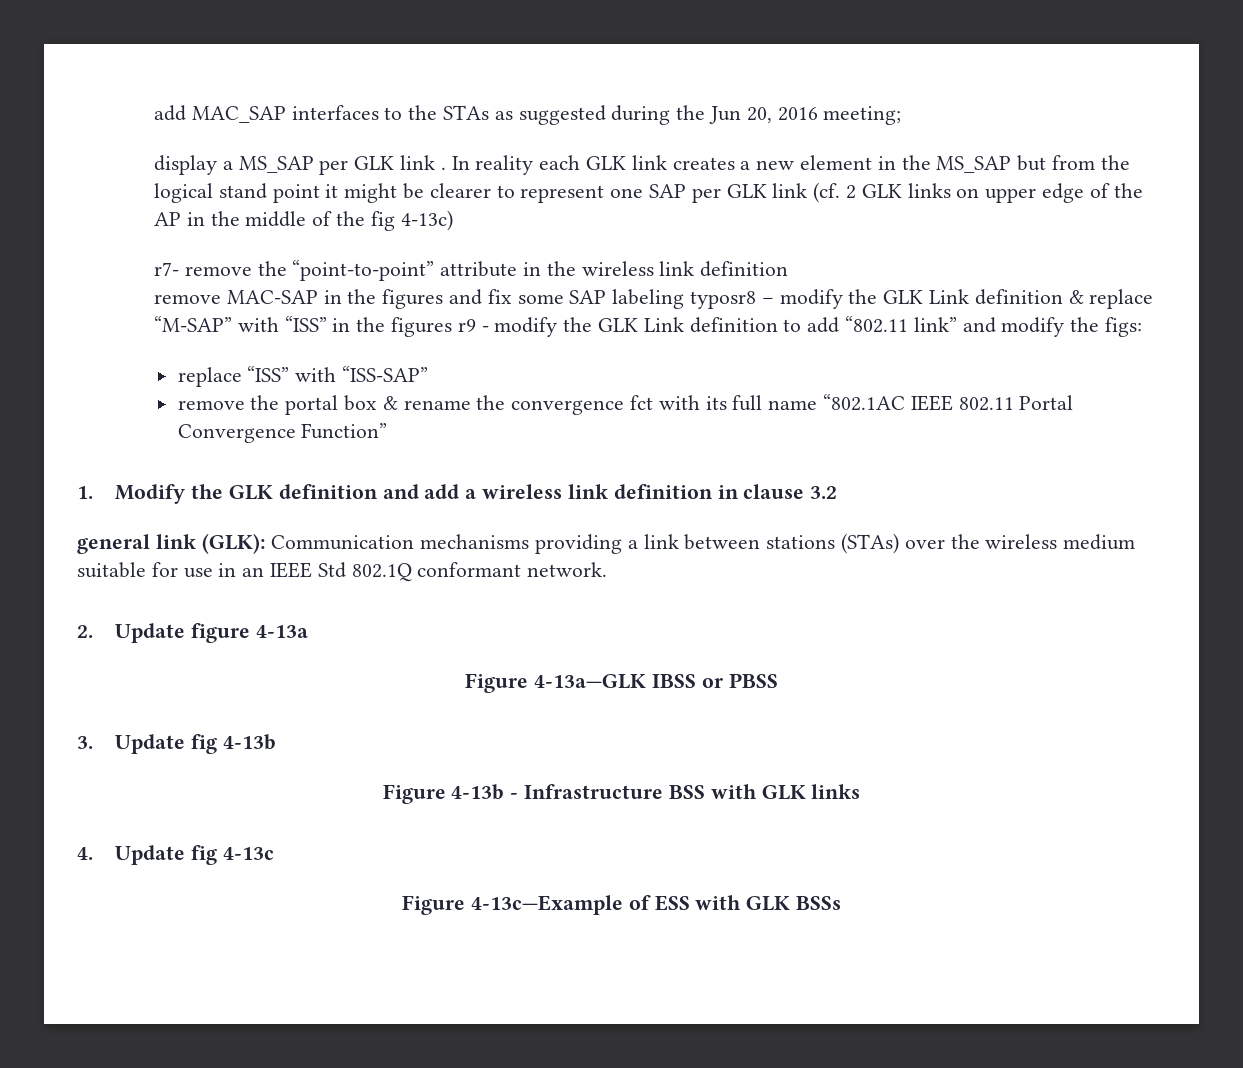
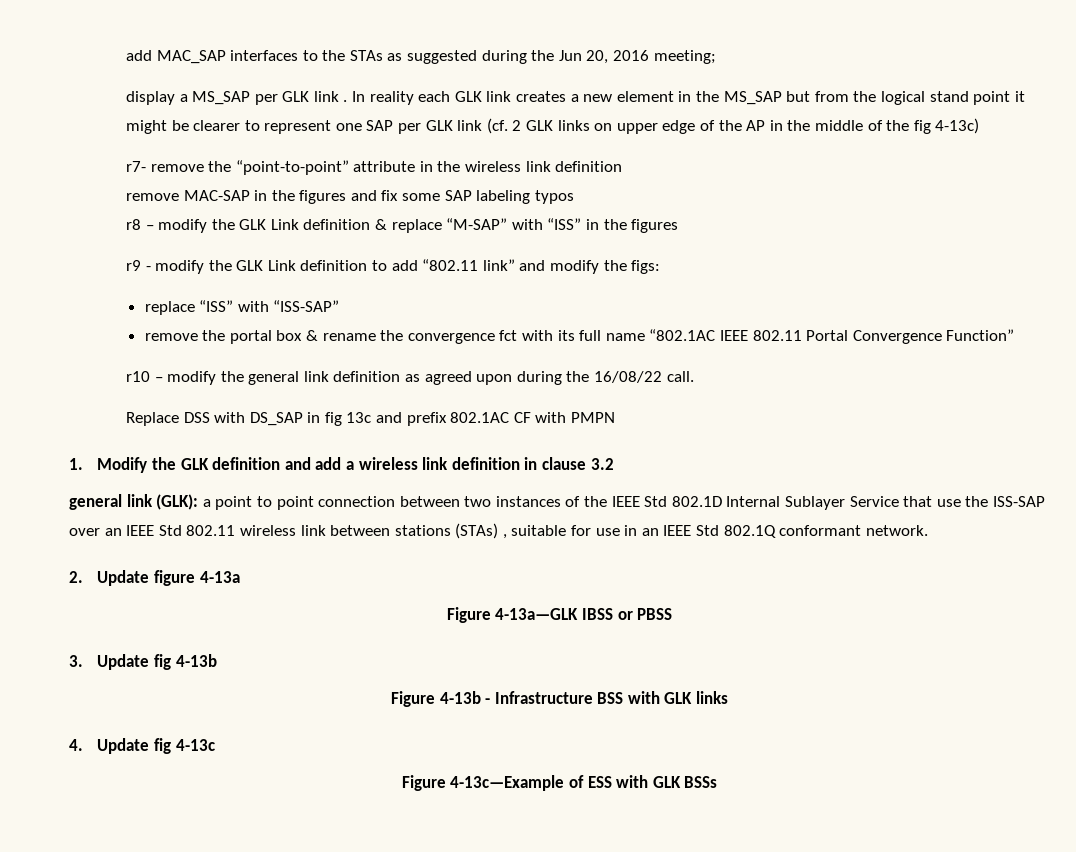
[689,291,756,309] typosr8 -> [534,190,574,204] [125,219,141,230] typos // r8
(452, 327) none -> (679, 226) //
(388, 431) none -> [125,371,694,385] [125,412,616,426] // r10 – modify the general link definition as agreed upon during the 16/08/22 call. // Replace DSS with DS_SAP in fig 13c and prefix 802.1AC CF with PMPN
[271,533,1136,554] Communication mechanisms providing a link between stations (STAs) over the wireless medium -> [202,496,1045,510] [69,523,507,539] a point to point connection between two instances of the IEEE Std 802.1D Internal Sublayer Service that use the ISS-SAP over an IEEE Std 802.11 wireless link between stations (STAs) ,

